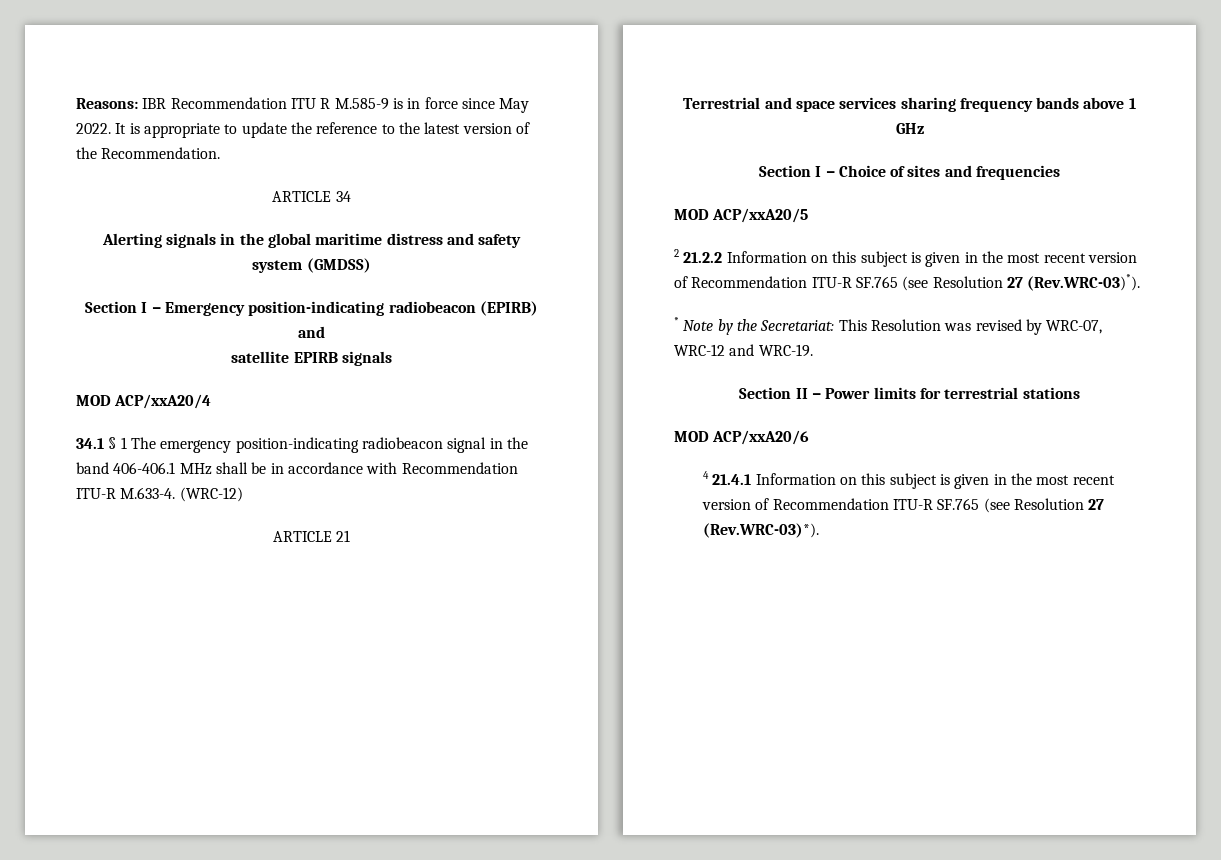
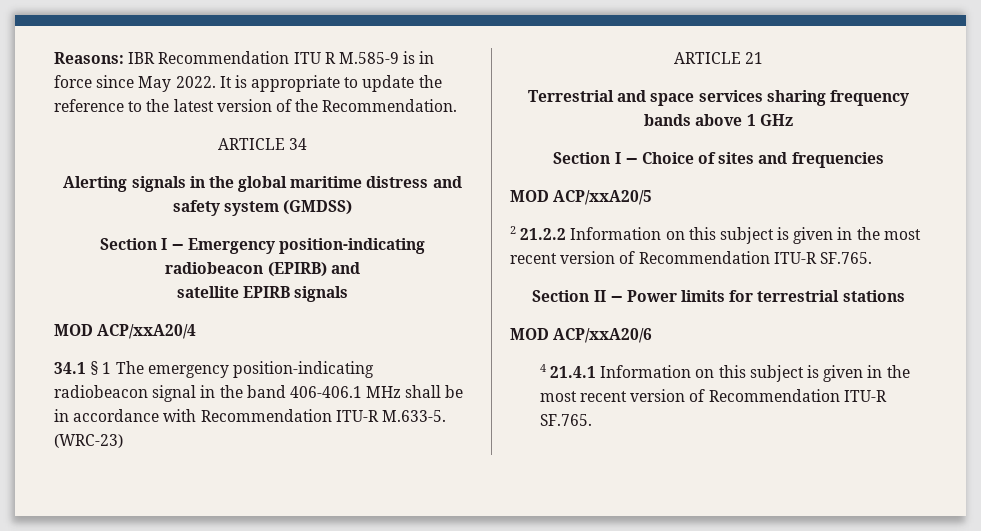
[120,487,243,502] M.633-4. (WRC-12) -> [381,410,446,422] [54,434,123,448] M.633-5. (WRC-23)
[855,274,1141,291] [674,317,1103,335] [674,344,813,357] SF.765 (see Resolution 27 (Rev.WRC-03)*). // * Note by the Secretariat: This Resolution was revised by WRC-07, WRC-12 and WRC-19. -> [819,252,872,264] SF.765.
[937,498,1105,513] [703,523,820,538] SF.765 (see Resolution 27 (Rev.WRC-03)*). -> [539,414,592,426] SF.765.

